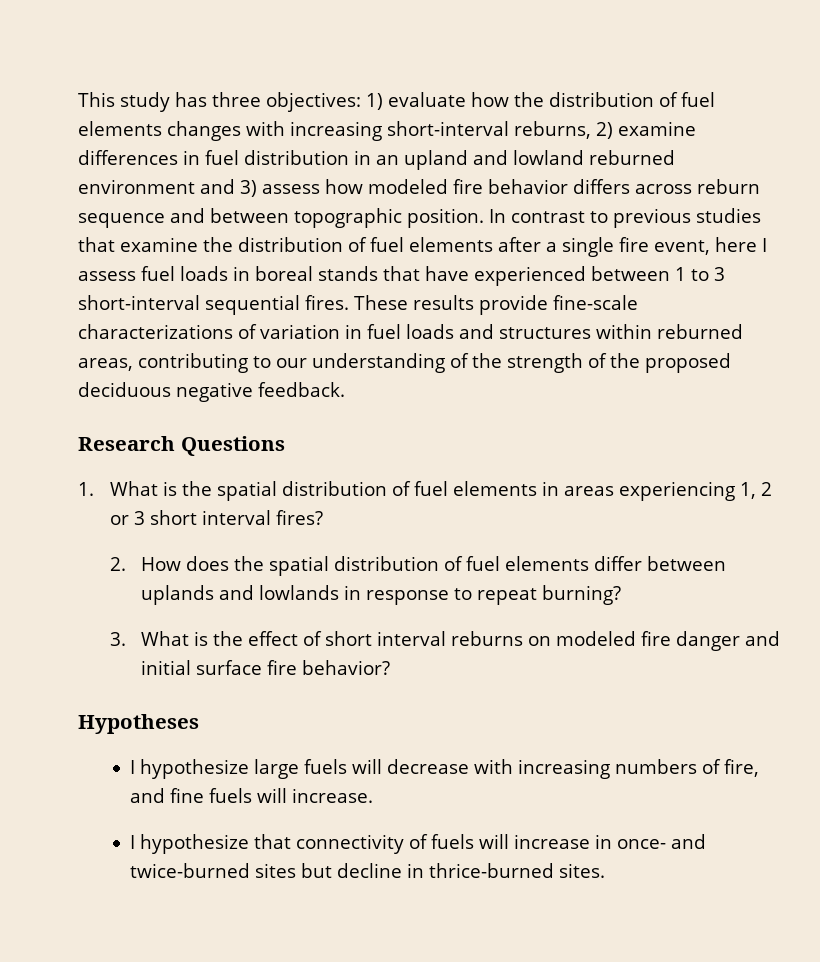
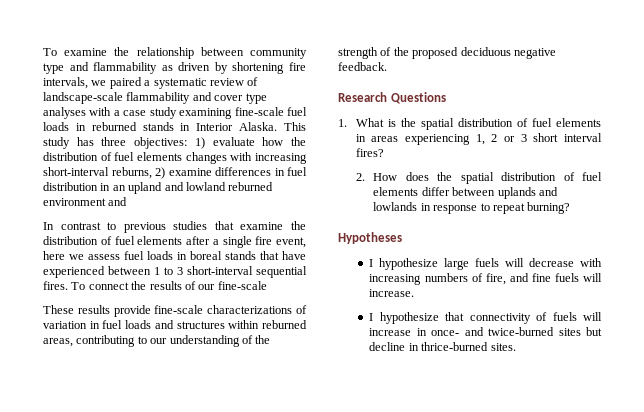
(78, 99) none -> [43,47,307,59] [43,62,307,74] [43,77,259,89] [43,92,267,104] [43,107,307,119] [43,122,278,131] To examine the relationship between community type and flammability as driven by shortening fire intervals, we paired a systematic review of landscape-scale flammability and cover type analyses with a case study examining fine-scale fuel loads in reburned stands in Interior Alaska.
[240,179,760,197] [78,208,484,228] 3) assess how modeled fire behavior differs across reburn sequence and between topographic position. -> (128, 201) //
[762,238,767,252] I -> [69,254,84,260] we
(349, 302) none -> [71,281,267,290] To connect the results of our fine-scale //
[109,631,781,651] [141,660,391,675] // 3. What is the effect of short interval reburns on modeled fire danger and initial surface fire behavior? -> (571, 208) none

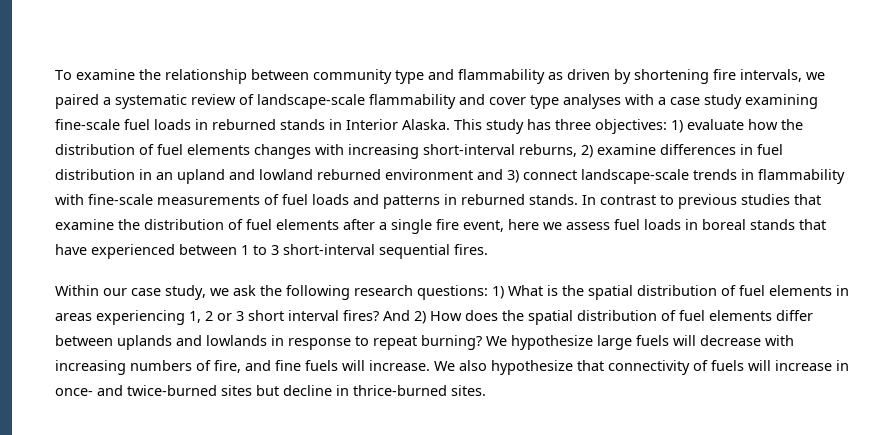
(128, 201) // -> [507,169,845,184] [55,194,578,209] 3) connect landscape-scale trends in flammability with fine-scale measurements of fuel loads and patterns in reburned stands.
[71,281,267,290] [43,305,307,317] [43,320,307,329] [43,335,271,347] [338,47,556,59] [338,62,387,71] [338,92,446,104] [338,119,347,127] To connect the results of our fine-scale // These results provide fine-scale characterizations of variation in fuel loads and structures within reburned areas, contributing to our understanding of the strength of the proposed deciduous negative feedback. // Research Questions // 1. -> [55,285,504,300] // Within our case study, we ask the following research questions: 1)
[355,173,365,181] // 2. -> [383,310,426,324] And 2)
[338,232,402,244] [369,259,374,267] // Hypotheses // I -> [486,336,507,346] We
[369,313,374,321] // I -> [434,360,487,371] We also

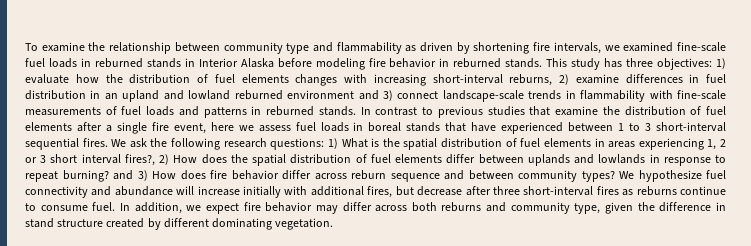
[55,94,818,109] paired a systematic review of landscape-scale flammability and cover type analyses with a case study examining -> [623,42,674,52] examined
[402,119,450,130] Alaska. -> [240,58,543,70] Alaska before modeling fire behavior in reburned stands.
[55,285,229,300] // Within our case study, we -> [111,139,127,147] We
[343,310,410,321] fires? And -> [124,154,155,166] fires?,
[486,335,794,350] [55,360,849,375] [55,385,486,396] We hypothesize large fuels will decrease with increasing numbers of fire, and fine fuels will increase. We also hypothesize that connectivity of fuels will increase in once- and twice-burned sites but decline in thrice-burned sites. -> [113,170,726,182] [25,186,726,198] [25,202,726,214] [25,218,334,230] and 3) How does fire behavior differ across reburn sequence and between community types? We hypothesize fuel connectivity and abundance will increase initially with additional fires, but decrease after three short-interval fires as reburns continue to consume fuel. In addition, we expect fire behavior may differ across both reburns and community type, given the difference in stand structure created by different dominating vegetation.

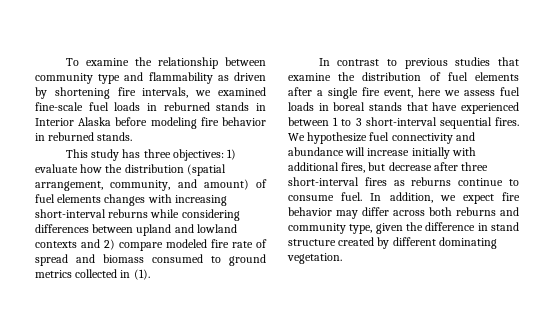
(543, 63) none -> (133, 136) //
(191, 79) none -> [186,164,226,176] [35,179,249,191] (spatial arrangement, community, and amount)
[509,74,726,86] [25,90,726,102] [25,106,356,118] reburns, 2) examine differences in fuel distribution in an upland and lowland reburned environment and 3) connect landscape-scale trends in flammability with fine-scale measurements of fuel loads and patterns in reburned stands. -> [108,209,240,221] [35,224,237,236] [35,239,267,251] [35,254,266,266] [35,269,150,280] reburns while considering differences between upland and lowland contexts and 2) compare modeled fire rate of spread and biomass consumed to ground metrics collected in (1). //
[129,138,727,150] [25,154,726,166] [25,170,634,182] ask the following research questions: 1) What is the spatial distribution of fuel elements in areas experiencing 1, 2 or 3 short interval fires?, 2) How does the spatial distribution of fuel elements differ between uplands and lowlands in response to repeat burning? and 3) How does fire behavior differ across reburn sequence and between community types? We -> (305, 137) none

